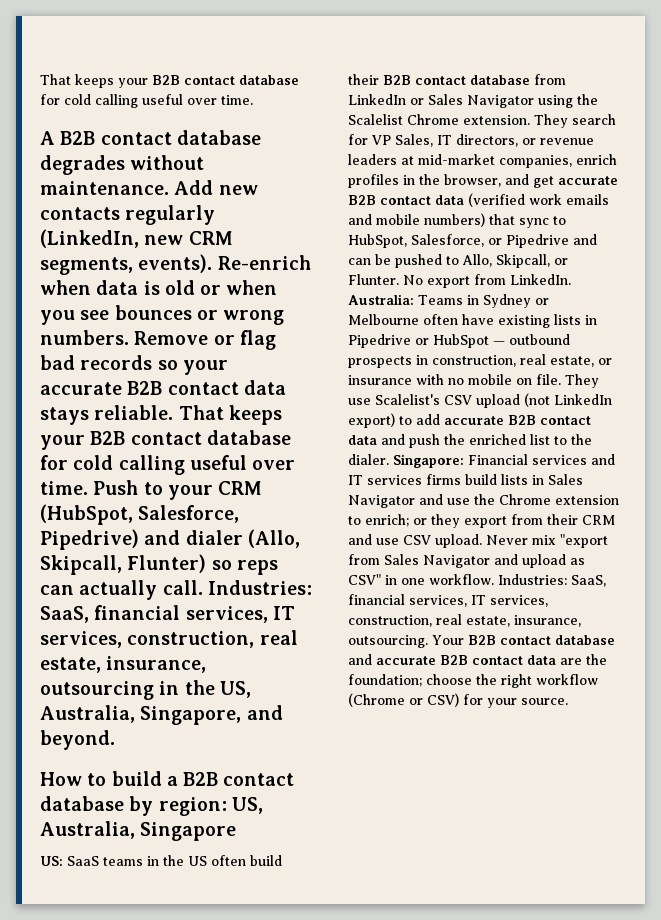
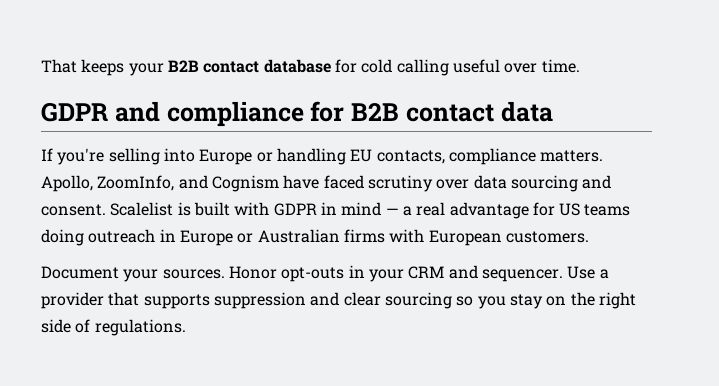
[40,130,261,145] [40,155,205,175] [40,180,258,195] [40,205,216,225] [40,229,233,248] [40,254,311,275] [40,280,278,295] [40,305,285,325] [40,330,276,350] [40,355,228,375] [40,380,286,395] [40,405,282,425] [40,430,291,450] [40,455,296,475] [40,480,263,500] [40,504,240,525] [40,529,300,550] [40,554,278,575] [40,580,312,600] [40,605,295,623] [40,630,298,648] [40,656,207,673] [40,680,251,700] [40,705,283,725] [40,730,115,750] [40,771,295,786] [40,796,263,816] [40,821,237,841] [40,855,282,866] [348,74,566,85] [348,94,598,108] [348,114,616,128] [348,134,594,147] [348,154,617,168] [348,174,618,188] [348,193,609,207] [348,213,566,228] [348,234,597,248] [348,254,568,268] [348,274,571,288] [348,294,549,308] [348,314,597,328] [348,334,570,348] [348,354,612,368] [348,374,599,388] [348,393,612,408] [348,413,591,428] [348,434,592,448] [348,454,615,468] [348,474,583,485] [348,494,619,508] [348,514,615,528] [348,534,608,548] [348,554,585,568] [348,574,606,587] [348,594,548,607] [348,614,581,627] [348,635,615,648] [348,654,607,665] [348,674,598,688] [348,693,568,708] A B2B contact database degrades without maintenance. Add new contacts regularly (LinkedIn, new CRM segments, events). Re-enrich when data is old or when you see bounces or wrong numbers. Remove or flag bad records so your accurate B2B contact data stays reliable. That keeps your B2B contact database for cold calling useful over time. Push to your CRM (HubSpot, Salesforce, Pipedrive) and dialer (Allo, Skipcall, Flunter) so reps can actually call. Industries: SaaS, financial services, IT services, construction, real estate, insurance, outsourcing in the US, Australia, Singapore, and beyond. // How to build a B2B contact database by region: US, Australia, Singapore // US: SaaS teams in the US often build their B2B contact database from LinkedIn or Sales Navigator using the Scalelist Chrome extension. They search for VP Sales, IT directors, or revenue leaders at mid-market companies, enrich profiles in the browser, and get accurate B2B contact data (verified work emails and mobile numbers) that sync to HubSpot, Salesforce, or Pipedrive and can be pushed to Allo, Skipcall, or Flunter. No export from LinkedIn. Australia: Teams in Sydney or Melbourne often have existing lists in Pipedrive or HubSpot — outbound prospects in construction, real estate, or insurance with no mobile on file. They use Scalelist's CSV upload (not LinkedIn export) to add accurate B2B contact data and push the enriched list to the dialer. Singapore: Financial services and IT services firms build lists in Sales Navigator and use the Chrome extension to enrich; or they export from their CRM and use CSV upload. Never mix "export from Sales Navigator and upload as CSV" in one workflow. Industries: SaaS, financial services, IT services, construction, real estate, insurance, outsourcing. Your B2B contact database and accurate B2B contact data are the foundation; choose the right workflow (Chrome or CSV) for your source. -> [41,101,553,127] [41,148,604,165] [41,175,612,192] [41,202,631,219] [41,229,589,246] [41,265,609,282] [41,292,636,309] [41,319,186,336] GDPR and compliance for B2B contact data // If you're selling into Europe or handling EU contacts, compliance matters. Apollo, ZoomInfo, and Cognism have faced scrutiny over data sourcing and consent. Scalelist is built with GDPR in mind — a real advantage for US teams doing outreach in Europe or Australian firms with European customers. // Document your sources. Honor opt-outs in your CRM and sequencer. Use a provider that supports suppression and clear sourcing so you stay on the right side of regulations.

